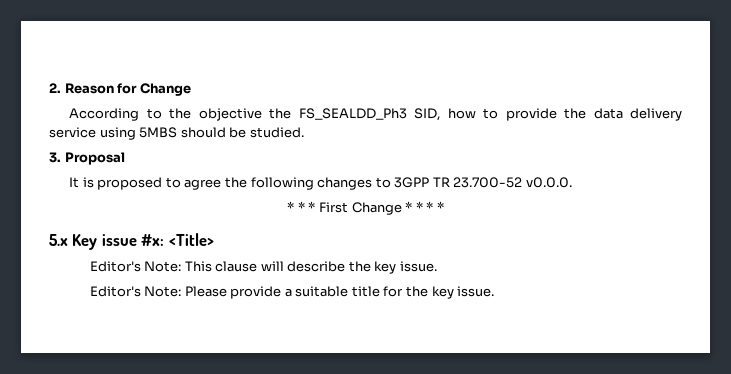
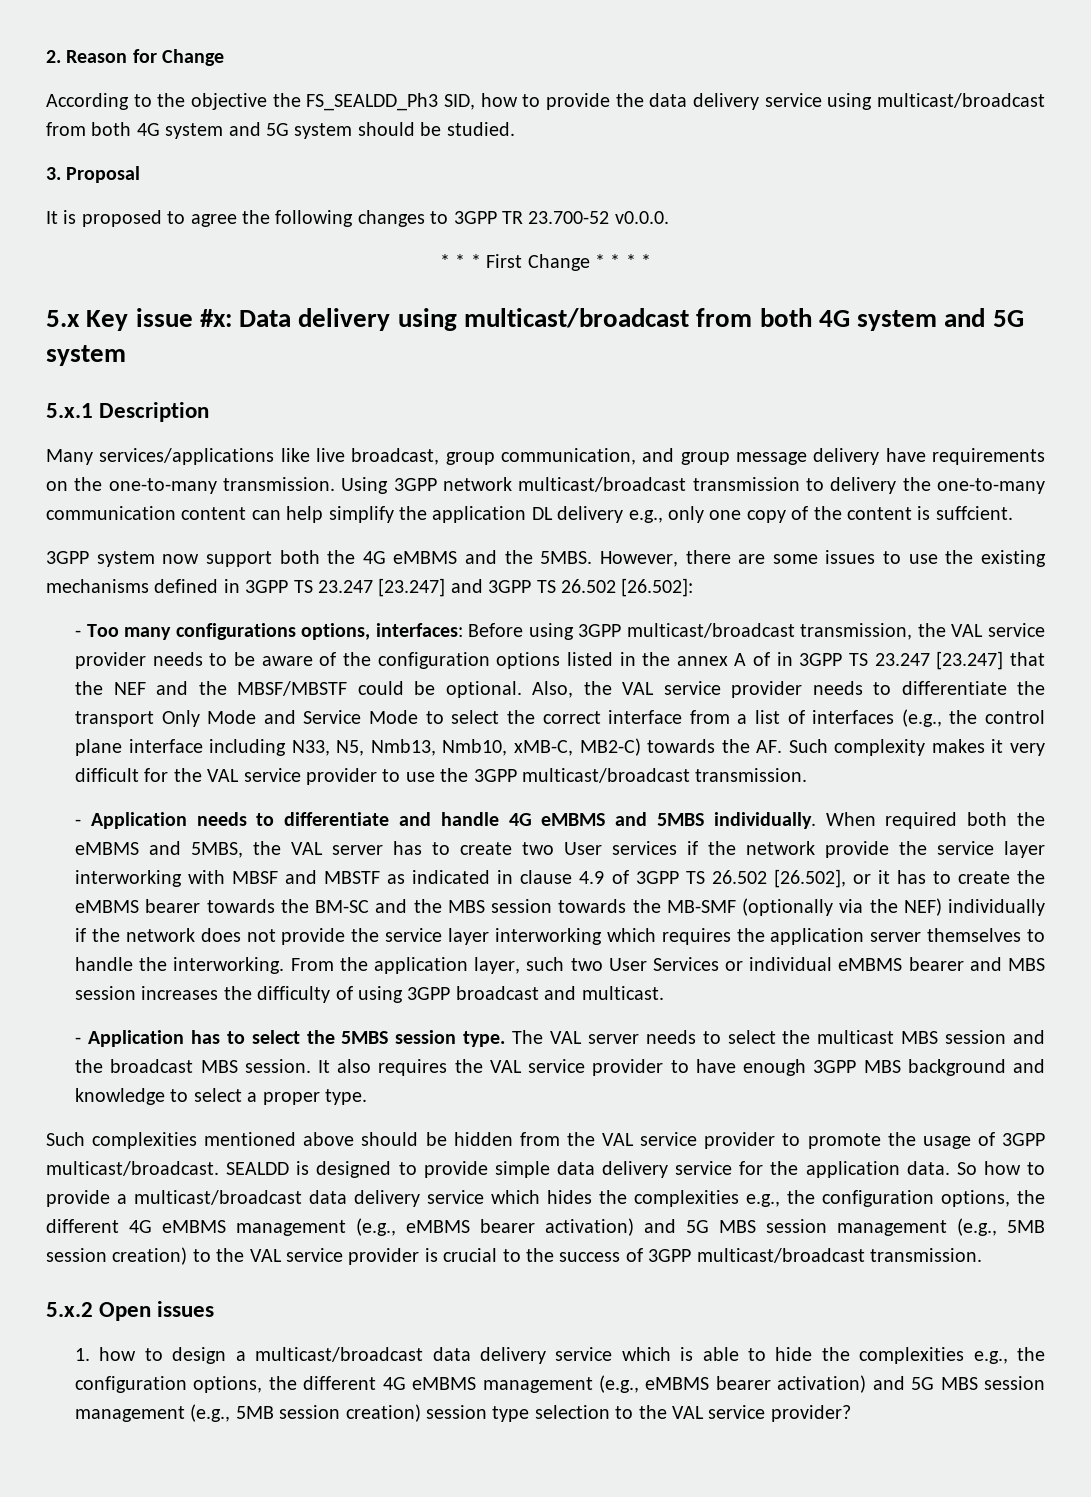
[139,127,178,138] 5MBS -> [876,93,1045,108] [46,122,353,139] multicast/broadcast from both 4G system and 5G system
[168,233,214,246] [89,261,437,274] [89,286,495,299] <Title> // Editor's Note: This clause will describe the key issue. // Editor's Note: Please provide a suitable title for the key issue. -> [239,308,1024,331] [46,345,126,366] [46,402,210,422] [46,448,1045,465] [46,477,1045,494] [46,506,1013,523] [46,550,1047,567] [46,578,694,597] [75,623,1045,640] [75,651,1045,670] [75,681,1045,698] [75,709,1045,727] [75,738,1045,756] [75,768,808,785] [75,812,1046,829] [75,841,1046,858] [75,869,1045,888] [75,898,1045,916] [75,928,1045,945] [75,957,1045,974] [75,986,664,1003] [75,1030,1045,1047] [75,1059,1045,1076] [75,1088,368,1105] [46,1132,1045,1149] [46,1161,1045,1178] [46,1190,1045,1207] [46,1218,1045,1236] [46,1247,982,1265] [46,1301,215,1321] [75,1347,1045,1364] [75,1375,1045,1393] [75,1404,851,1422] Data delivery using multicast/broadcast from both 4G system and 5G system // 5.x.1 Description // Many services/applications like live broadcast, group communication, and group message delivery have requirements on the one-to-many transmission. Using 3GPP network multicast/broadcast transmission to delivery the one-to-many communication content can help simplify the application DL delivery e.g., only one copy of the content is suffcient. // 3GPP system now support both the 4G eMBMS and the 5MBS. However, there are some issues to use the existing mechanisms defined in 3GPP TS 23.247 [23.247] and 3GPP TS 26.502 [26.502]: // - Too many configurations options, interfaces: Before using 3GPP multicast/broadcast transmission, the VAL service provider needs to be aware of the configuration options listed in the annex A of in 3GPP TS 23.247 [23.247] that the NEF and the MBSF/MBSTF could be optional. Also, the VAL service provider needs to differentiate the transport Only Mode and Service Mode to select the correct interface from a list of interfaces (e.g., the control plane interface including N33, N5, Nmb13, Nmb10, xMB-C, MB2-C) towards the AF. Such complexity makes it very difficult for the VAL service provider to use the 3GPP multicast/broadcast transmission. // - Application needs to differentiate and handle 4G eMBMS and 5MBS individually. When required both the eMBMS and 5MBS, the VAL server has to create two User services if the network provide the service layer interworking with MBSF and MBSTF as indicated in clause 4.9 of 3GPP TS 26.502 [26.502], or it has to create the eMBMS bearer towards the BM-SC and the MBS session towards the MB-SMF (optionally via the NEF) individually if the network does not provide the service layer interworking which requires the application server themselves to handle the interworking. From the application layer, such two User Services or individual eMBMS bearer and MBS session increases the difficulty of using 3GPP broadcast and multicast. // - Application has to select the 5MBS session type. The VAL server needs to select the multicast MBS session and the broadcast MBS session. It also requires the VAL service provider to have enough 3GPP MBS background and knowledge to select a proper type. // Such complexities mentioned above should be hidden from the VAL service provider to promote the usage of 3GPP multicast/broadcast. SEALDD is designed to provide simple data delivery service for the application data. So how to provide a multicast/broadcast data delivery service which hides the complexities e.g., the configuration options, the different 4G eMBMS management (e.g., eMBMS bearer activation) and 5G MBS session management (e.g., 5MB session creation) to the VAL service provider is crucial to the success of 3GPP multicast/broadcast transmission. // 5.x.2 Open issues // 1. how to design a multicast/broadcast data delivery service which is able to hide the complexities e.g., the configuration options, the different 4G eMBMS management (e.g., eMBMS bearer activation) and 5G MBS session management (e.g., 5MB session creation) session type selection to the VAL service provider?

